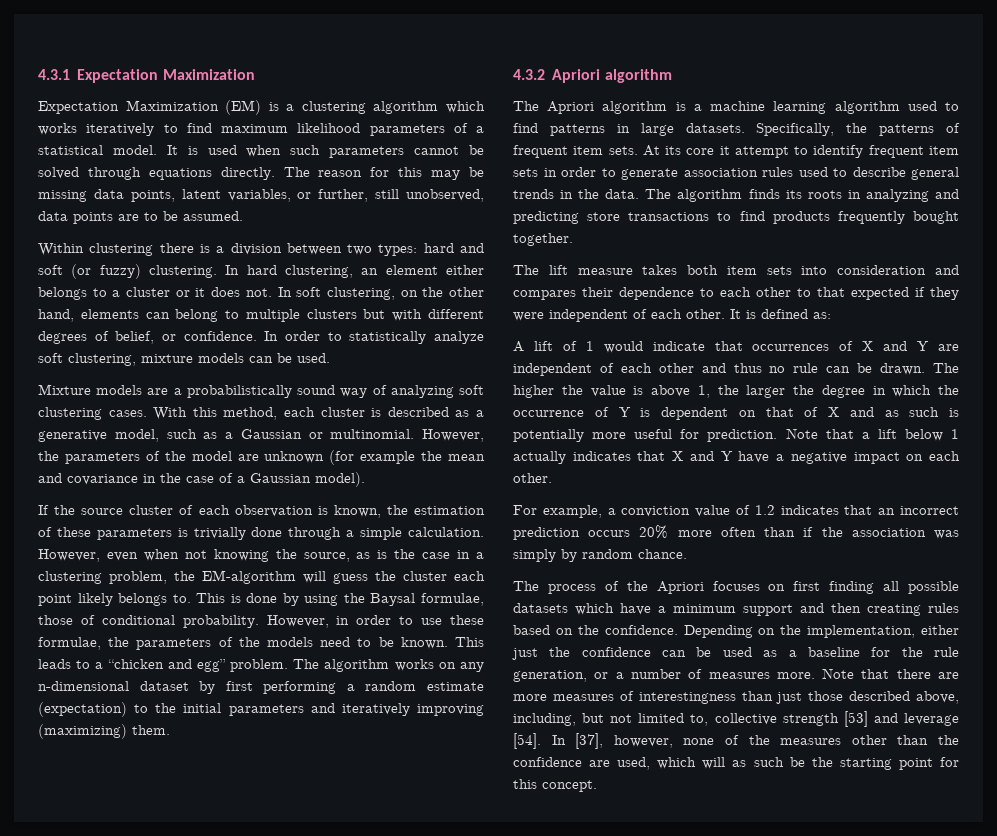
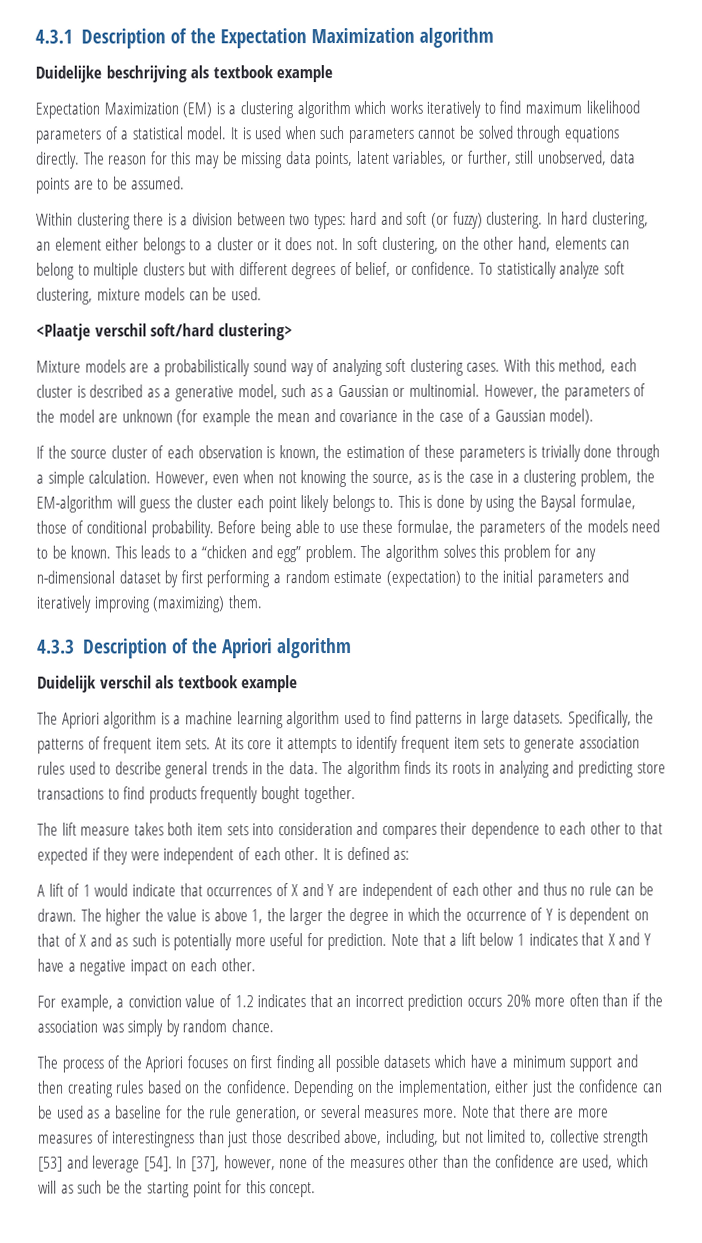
[77,69,255,83] Expectation Maximization -> [80,27,494,49] [35,65,334,83] Description of the Expectation Maximization algorithm // Duidelijke beschrijving als textbook example
[264,331,342,341] In order to -> [479,262,494,275] To
(330, 358) none -> [36,323,293,341] // <Plaatje verschil soft/hard clustering>
[266,615,392,628] However, in order -> [217,520,320,538] Before being able
[394,659,456,671] works on -> [442,544,572,562] solves this problem for
[513,69,672,83] 4.3.2 Apriori algorithm -> [37,637,352,659] [37,675,299,693] 4.3.3 Description of the Apriori algorithm // Duidelijk verschil als textbook example
[734,146,789,158] attempt -> [287,738,338,754] attempts
[543,167,596,177] in order -> (506, 743) none
[513,451,566,464] actually -> (526, 939) none
[615,669,703,679] a number of -> [320,1104,361,1119] several

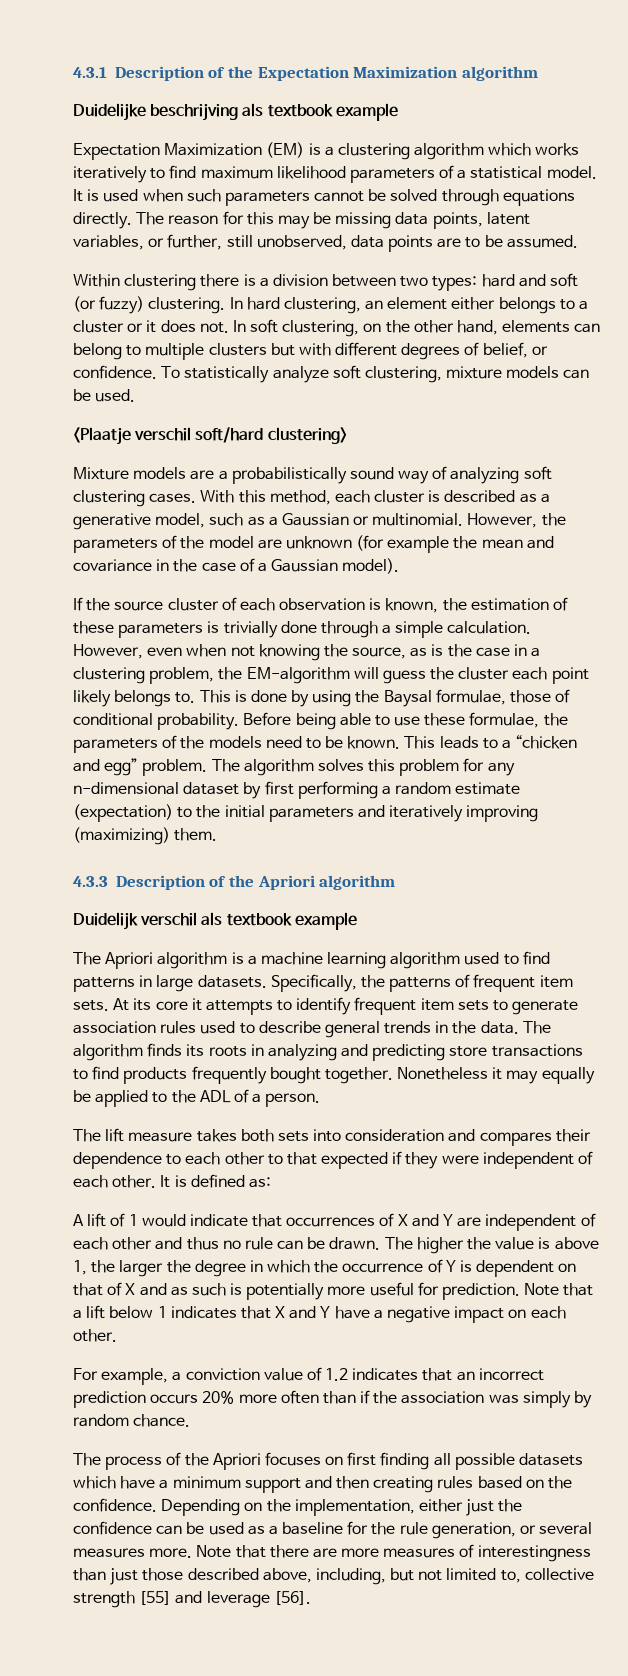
(356, 794) none -> [397,1067,595,1084] [73,1089,321,1107] Nonetheless it may equally be applied to the ADL of a person.
[196,823,223,836] item -> (274, 1135) none
[38,1156,63,1172] [53] -> [139,1591,172,1605] [55]
[143,1154,650,1172] [38,1180,317,1198] [54]. In [37], however, none of the measures other than the confidence are used, which will as such be the starting point for this concept. -> [273,1591,311,1605] [56].

